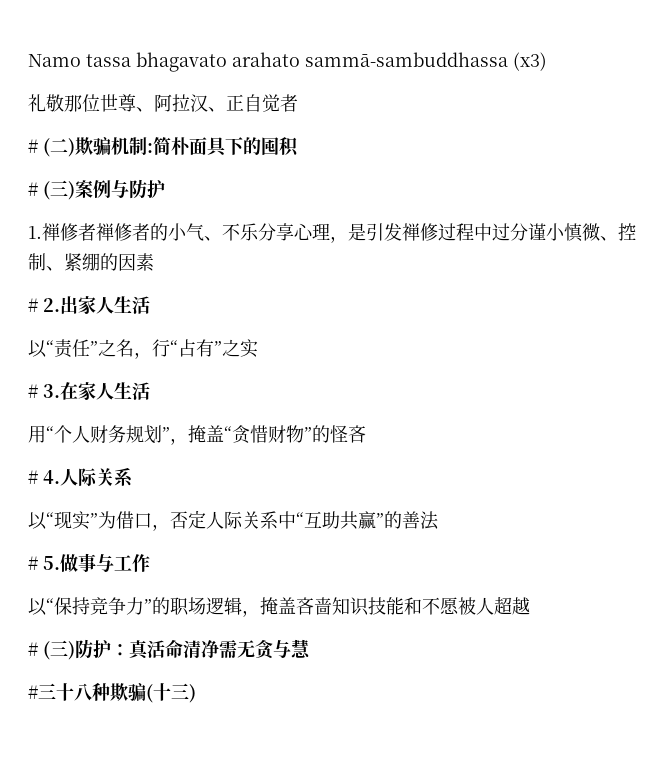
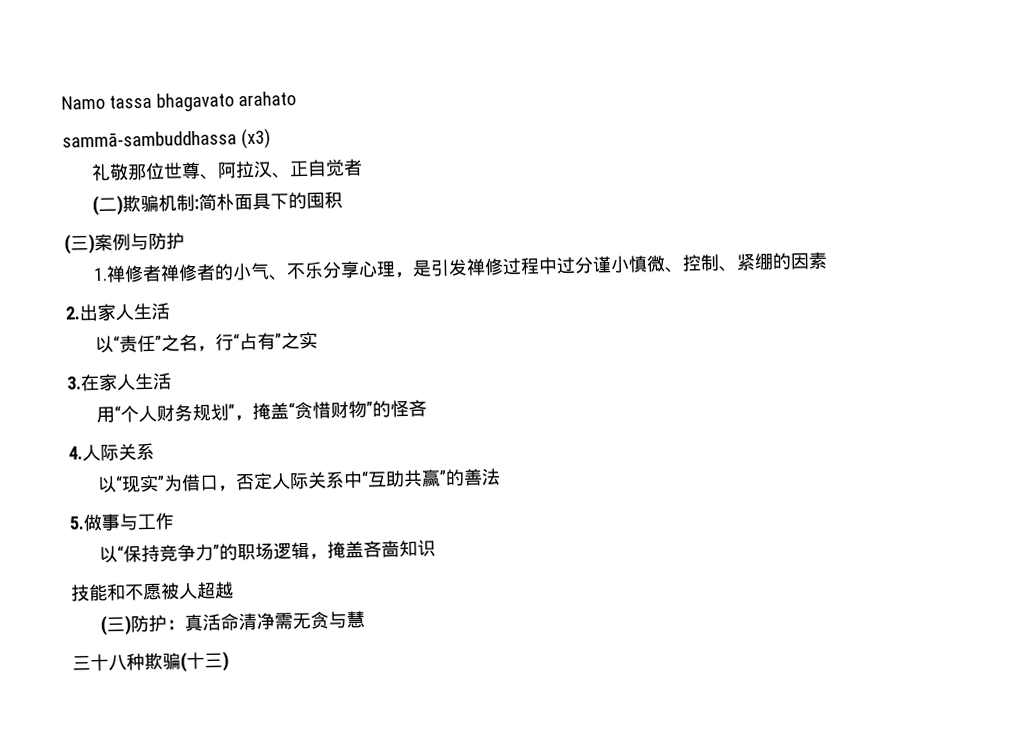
(300, 59) none -> (296, 99) //
[28,139,38,153] # -> (363, 167) none
[28,182,38,196] # -> (343, 200) none
[28,298,38,312] # -> (828, 260) none
[28,384,38,398] # -> (318, 340) none
[28,470,38,484] # -> (427, 408) none
[28,556,38,570] # -> (501, 477) none
(369, 606) none -> (436, 548) //
[28,642,38,656] # -> (234, 590) none
[28,685,38,699] # -> (365, 619) none

